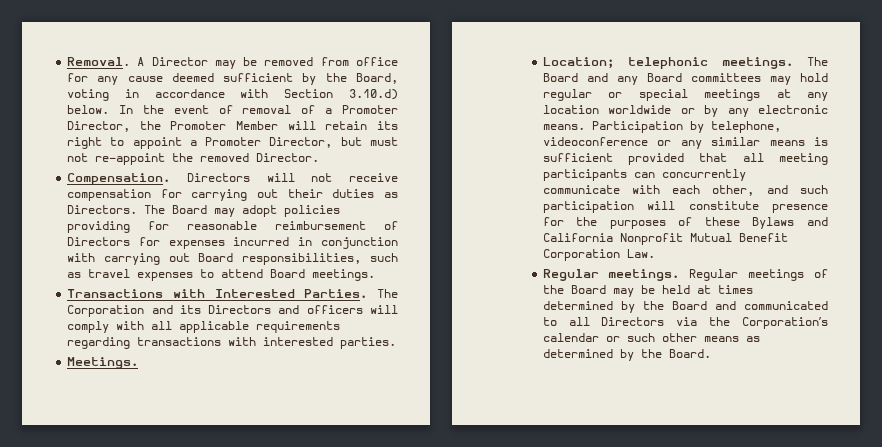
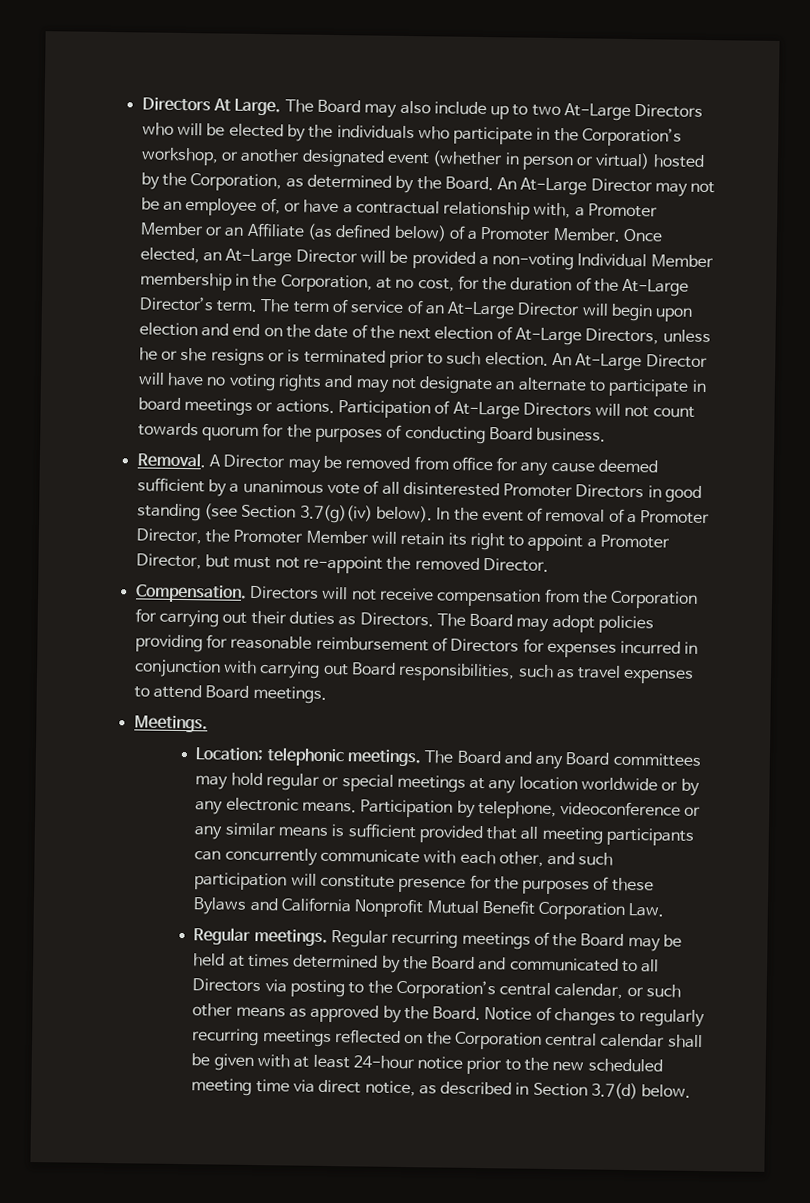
(67, 61) none -> [141,97,704,122] [141,122,683,147] [140,147,705,171] [140,172,716,197] [140,197,659,220] [139,222,664,242] [139,247,714,271] [139,272,690,297] [138,296,693,322] [138,322,711,346] [138,347,708,372] [137,372,707,397] [137,397,695,420] [137,422,607,445] Directors At Large. The Board may also include up to two At-Large Directors who will be elected by the individuals who participate in the Corporation’s workshop, or another designated event (whether in person or virtual) hosted by the Corporation, as determined by the Board. An At-Large Director may not be an employee of, or have a contractual relationship with, a Promoter Member or an Affiliate (as defined below) of a Promoter Member. Once elected, an At-Large Director will be provided a non-voting Individual Member membership in the Corporation, at no cost, for the duration of the At-Large Director’s term. The term of service of an At-Large Director will begin upon election and end on the date of the next election of At-Large Directors, unless he or she resigns or is terminated prior to such election. An At-Large Director will have no voting rights and may not designate an alternate to participate in board meetings or actions. Participation of At-Large Directors will not count towards quorum for the purposes of conducting Board business. //
[325,73,399,84] [67,89,398,101] [67,105,110,114] the Board, voting in accordance with Section 3.10.d) below. -> [229,479,703,503] [136,503,433,524] a unanimous vote of all disinterested Promoter Directors in good standing (see Section 3.7(g)(iv) below).
(152, 195) none -> [543,588,699,609] from the Corporation
[67,289,398,298] [67,305,399,317] [67,321,341,333] [67,337,397,349] // Transactions with Interested Parties. The Corporation and its Directors and officers will comply with all applicable requirements regarding transactions with interested parties. -> (327, 694) none
(739, 275) none -> [391,930,459,949] recurring
[709,317,828,329] [542,333,599,342] the Corporation’s calendar -> [289,979,624,1000] posting to the Corporation’s central calendar,
[542,349,711,361] determined by the Board. -> [310,1004,705,1028] [192,1028,703,1050] [191,1053,663,1075] [191,1078,692,1100] approved by the Board. Notice of changes to regularly recurring meetings reflected on the Corporation central calendar shall be given with at least 24-hour notice prior to the new scheduled meeting time via direct notice, as described in Section 3.7(d) below.

